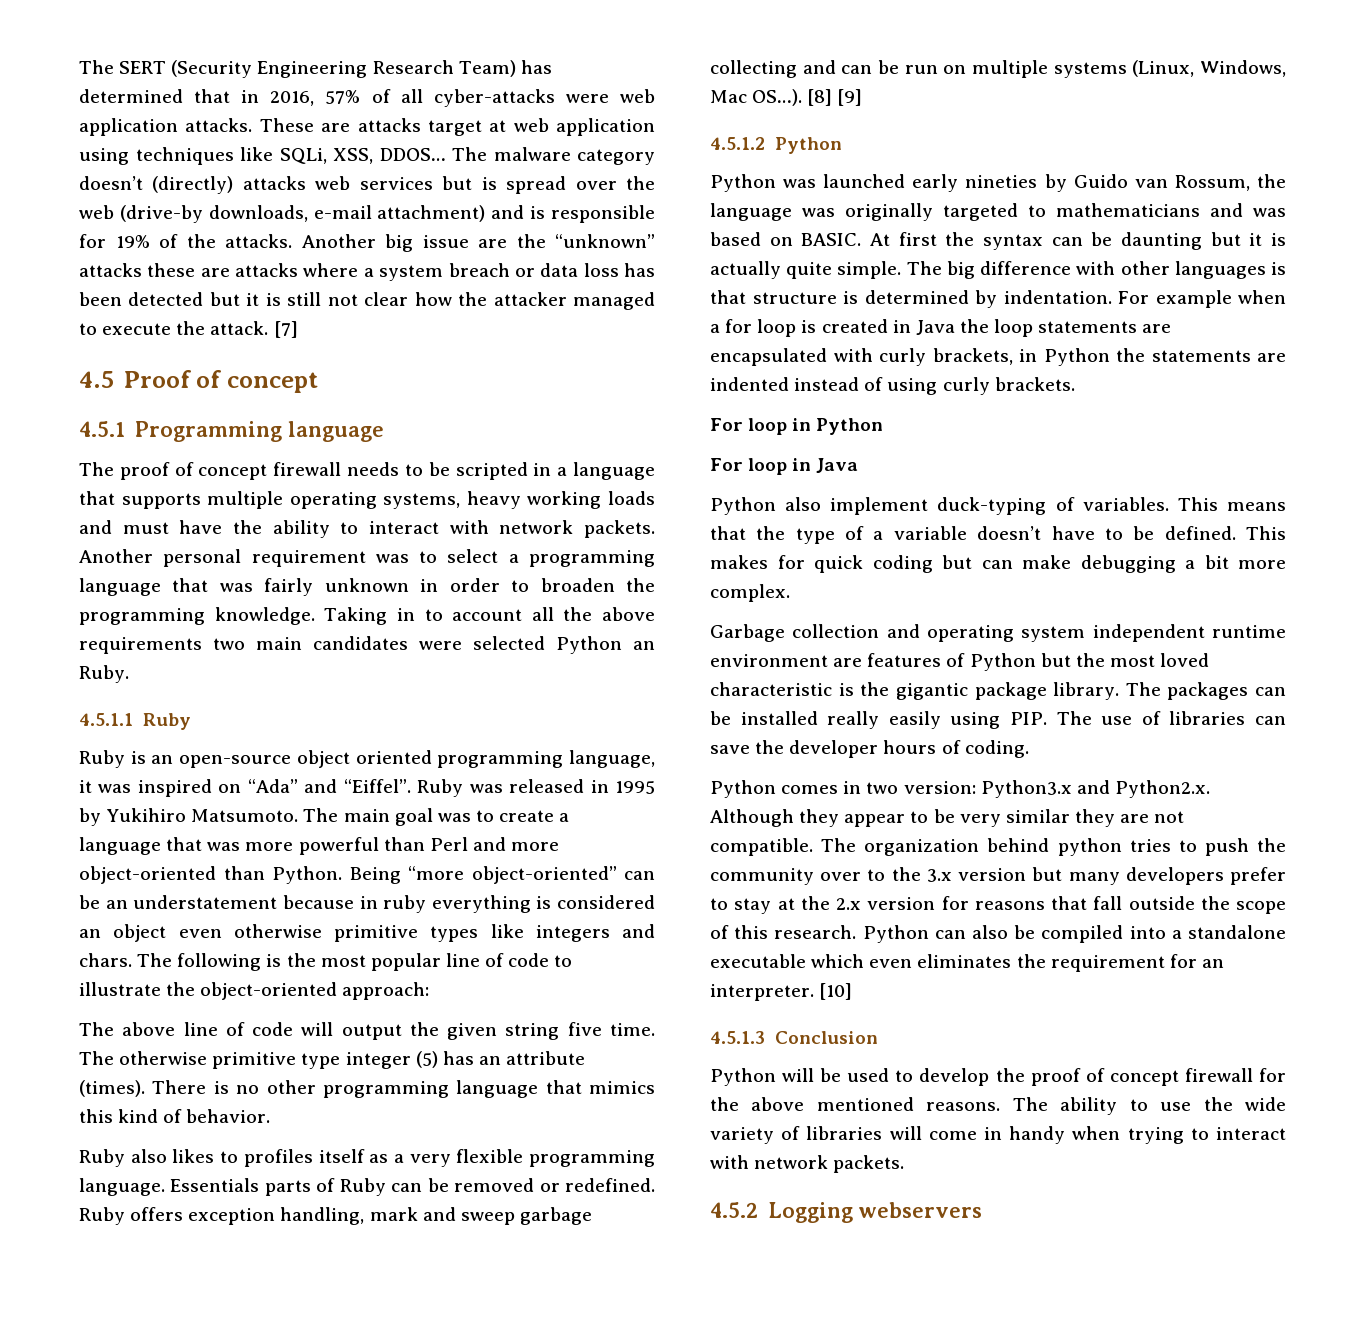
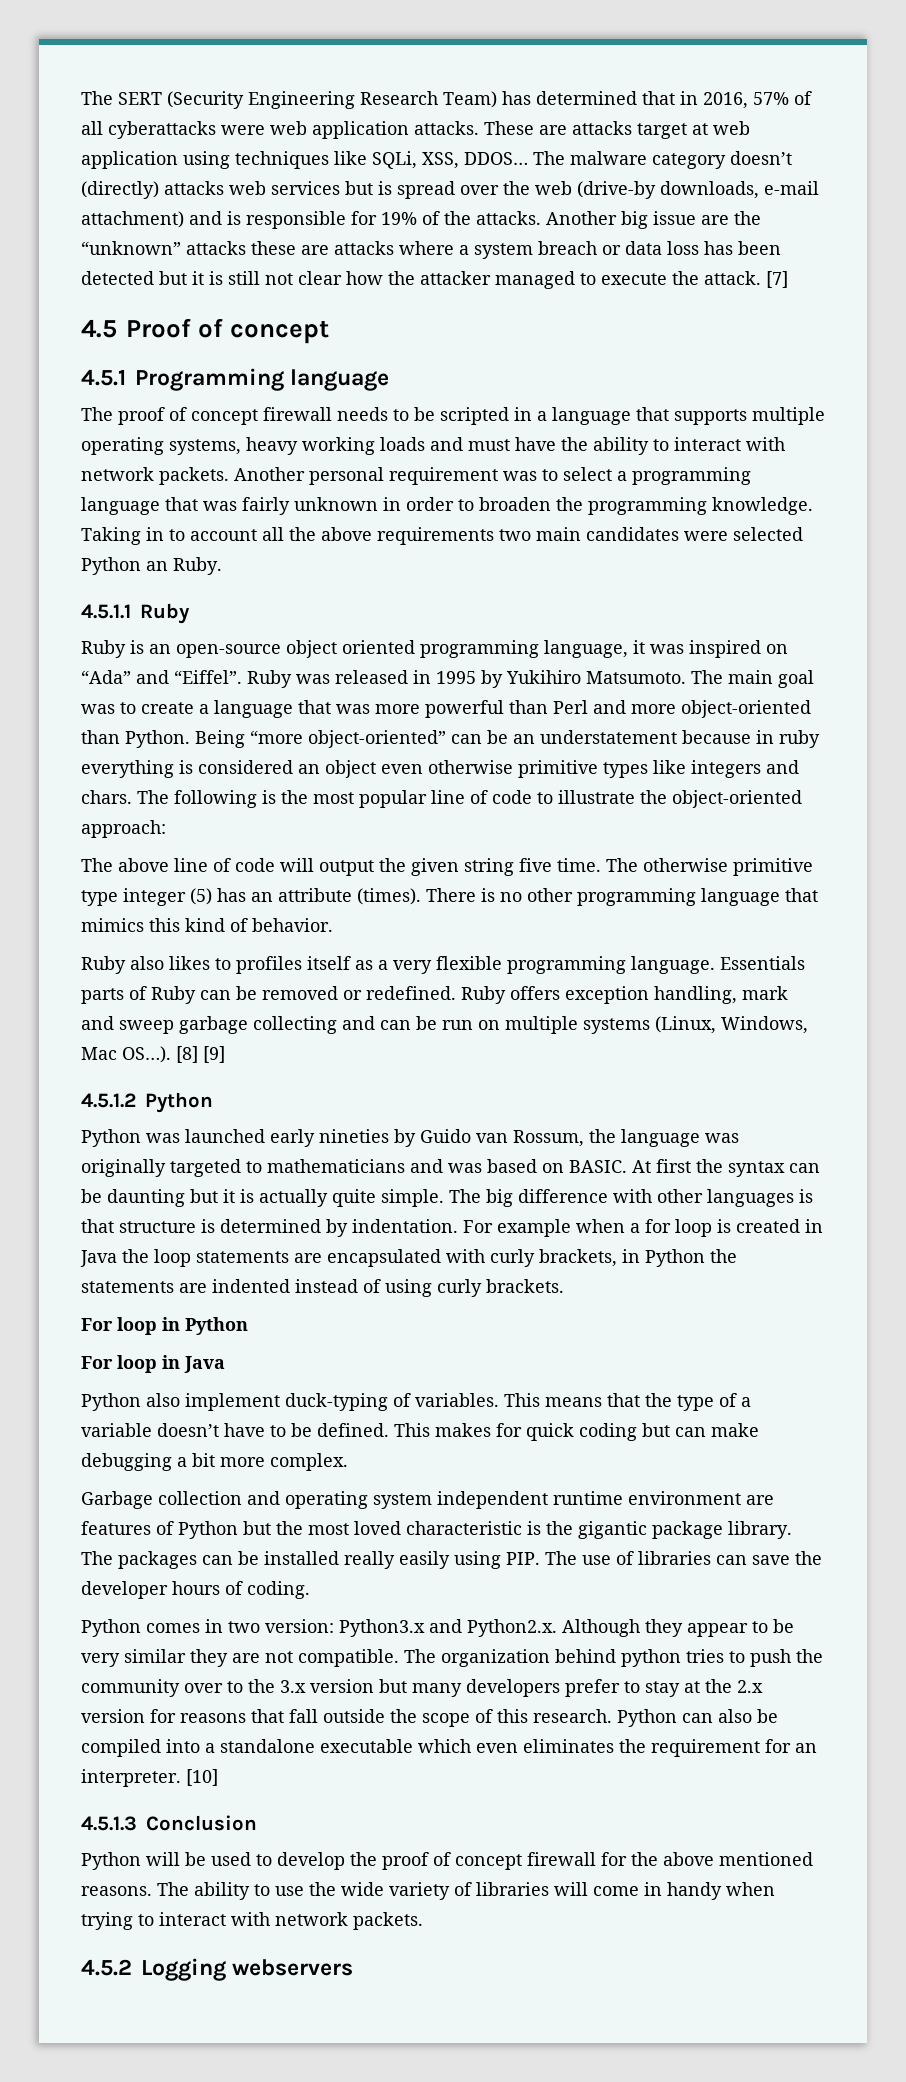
[433,89,555,107] cyber-attacks -> [108,121,216,139] cyberattacks

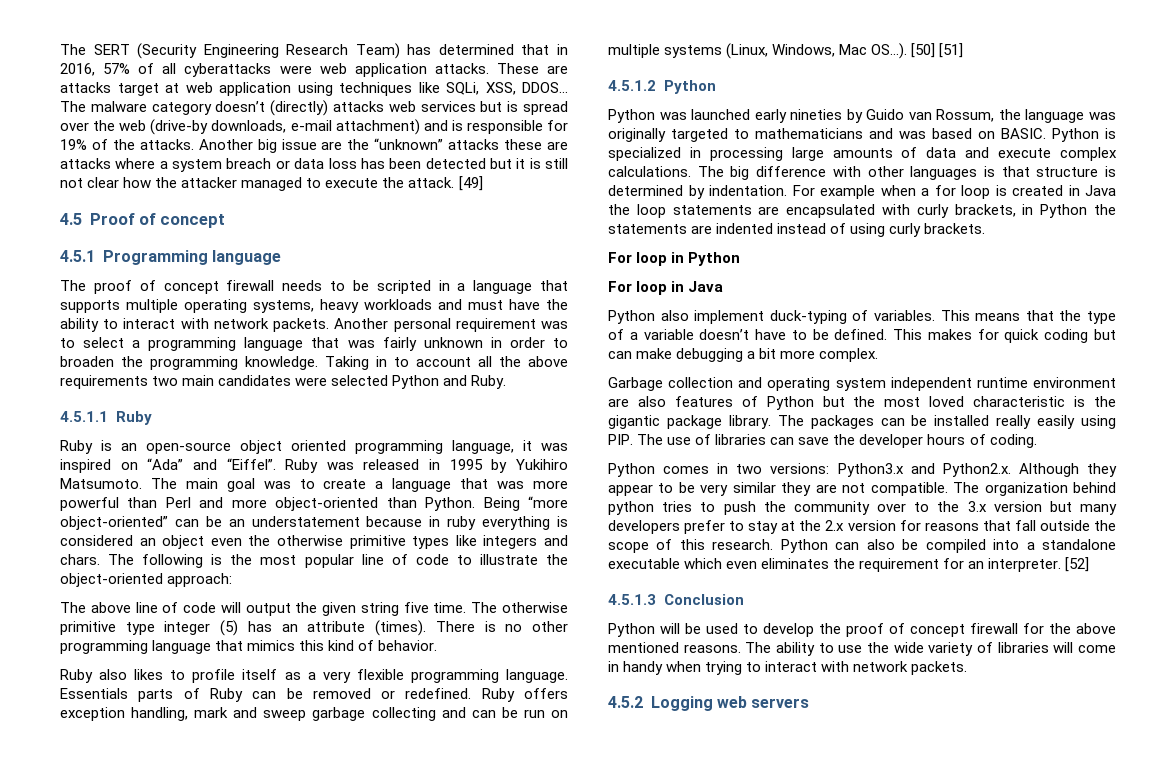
[766,271,788,288] [7] -> [458,176,483,191] [49]
[302,437,425,455] working loads -> [364,299,432,310] workloads
[146,561,168,571] an -> [443,375,468,386] and
(423, 769) none -> [248,535,271,546] the
[236,956,302,974] profiles -> [192,669,236,683] profile
[176,1046,225,1063] [8] [9] -> [911,43,964,58] [50] [51]
[632,1159,820,1177] [81,1189,444,1207] At first the syntax can be daunting but it is actually quite simple. -> [1052,128,1116,142] [608,147,1117,161] [608,166,691,177] Python is specialized in processing large amounts of data and execute complex calculations.
(774, 1500) none -> [637,396,666,407] also
[265,1619,334,1633] version: -> [770,463,830,474] versions:
[186,1769,218,1786] [10] -> [1065,557,1090,572] [52]
[232,1959,354,1976] webservers -> [716,696,810,708] web servers

